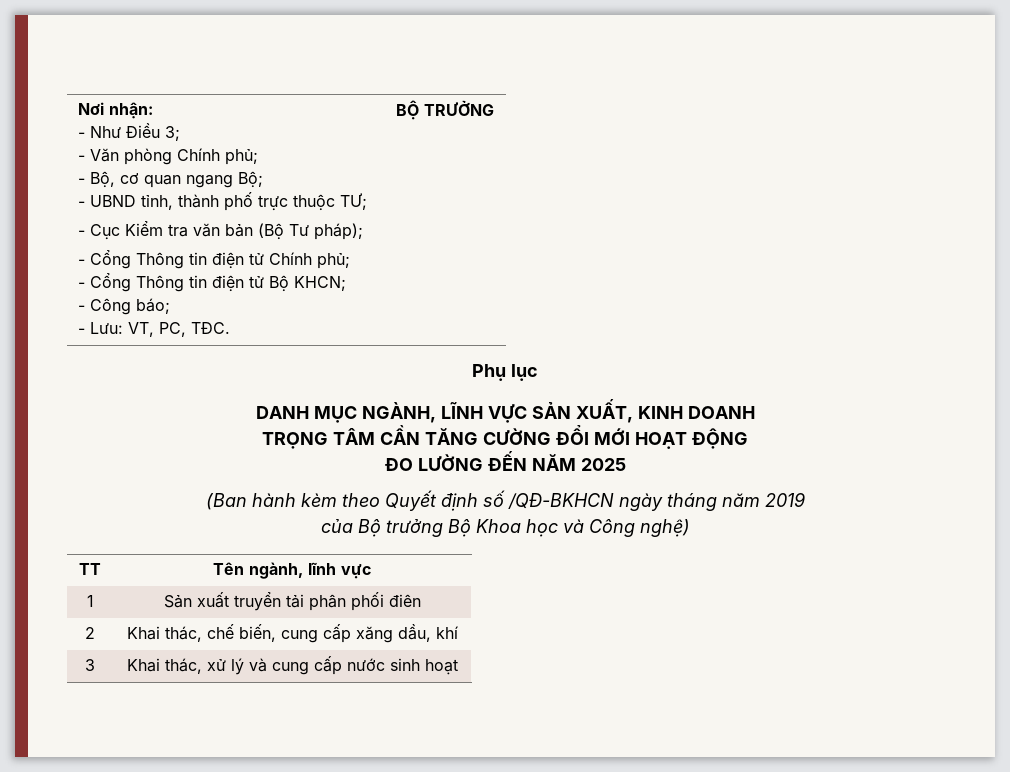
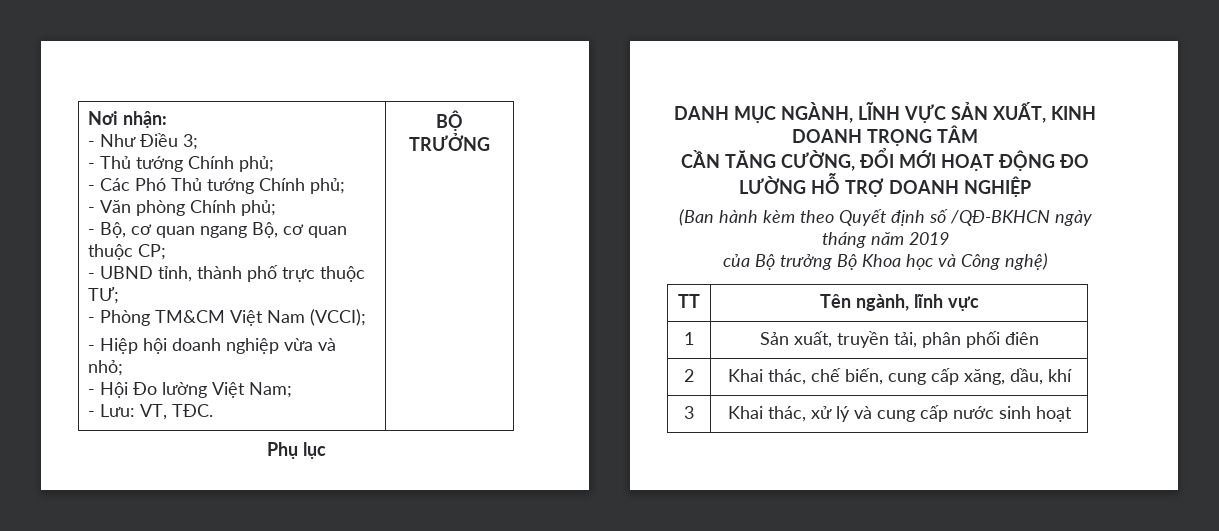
(181, 133) none -> [88,156,275,172] [88,178,346,194] // - Thủ tướng Chính phủ; // - Các Phó Thủ tướng Chính phủ;
[238,171,264,188] Bộ; -> [252,222,348,238] [88,244,167,260] Bộ, cơ quan thuộc CP;
[90,221,364,240] [78,250,351,269] [78,273,347,292] [78,298,171,315] Cục Kiểm tra văn bản (Bộ Tư pháp); // - Cổng Thông tin điện tử Chính phủ; // - Cổng Thông tin điện tử Bộ KHCN; // - Công báo; -> [100,309,367,326] [88,338,337,354] [88,360,124,376] [88,382,293,398] Phòng TM&CM Việt Nam (VCCI); // - Hiệp hội doanh nghiệp vừa và nhỏ; // - Hội Đo lường Việt Nam;
[159,322,187,337] PC, -> (168, 412) none
(755, 412) // -> (862, 136) none
(375, 436) none -> (978, 134) //
[483,428,551,445] CƯỜNG -> [781,150,855,171] CƯỜNG,
(748, 438) // -> (1055, 160) none
[487,451,626,471] ĐẾN NĂM 2025 -> [811,173,1031,197] HỖ TRỢ DOANH NGHIỆP
[196,592,304,611] xuất truyển tải -> [793,331,917,348] xuất, truyền tải,
[355,626,393,643] xăng -> [963,369,1005,385] xăng,

